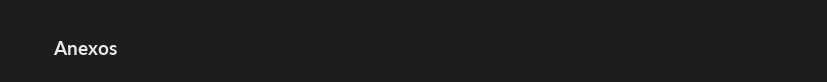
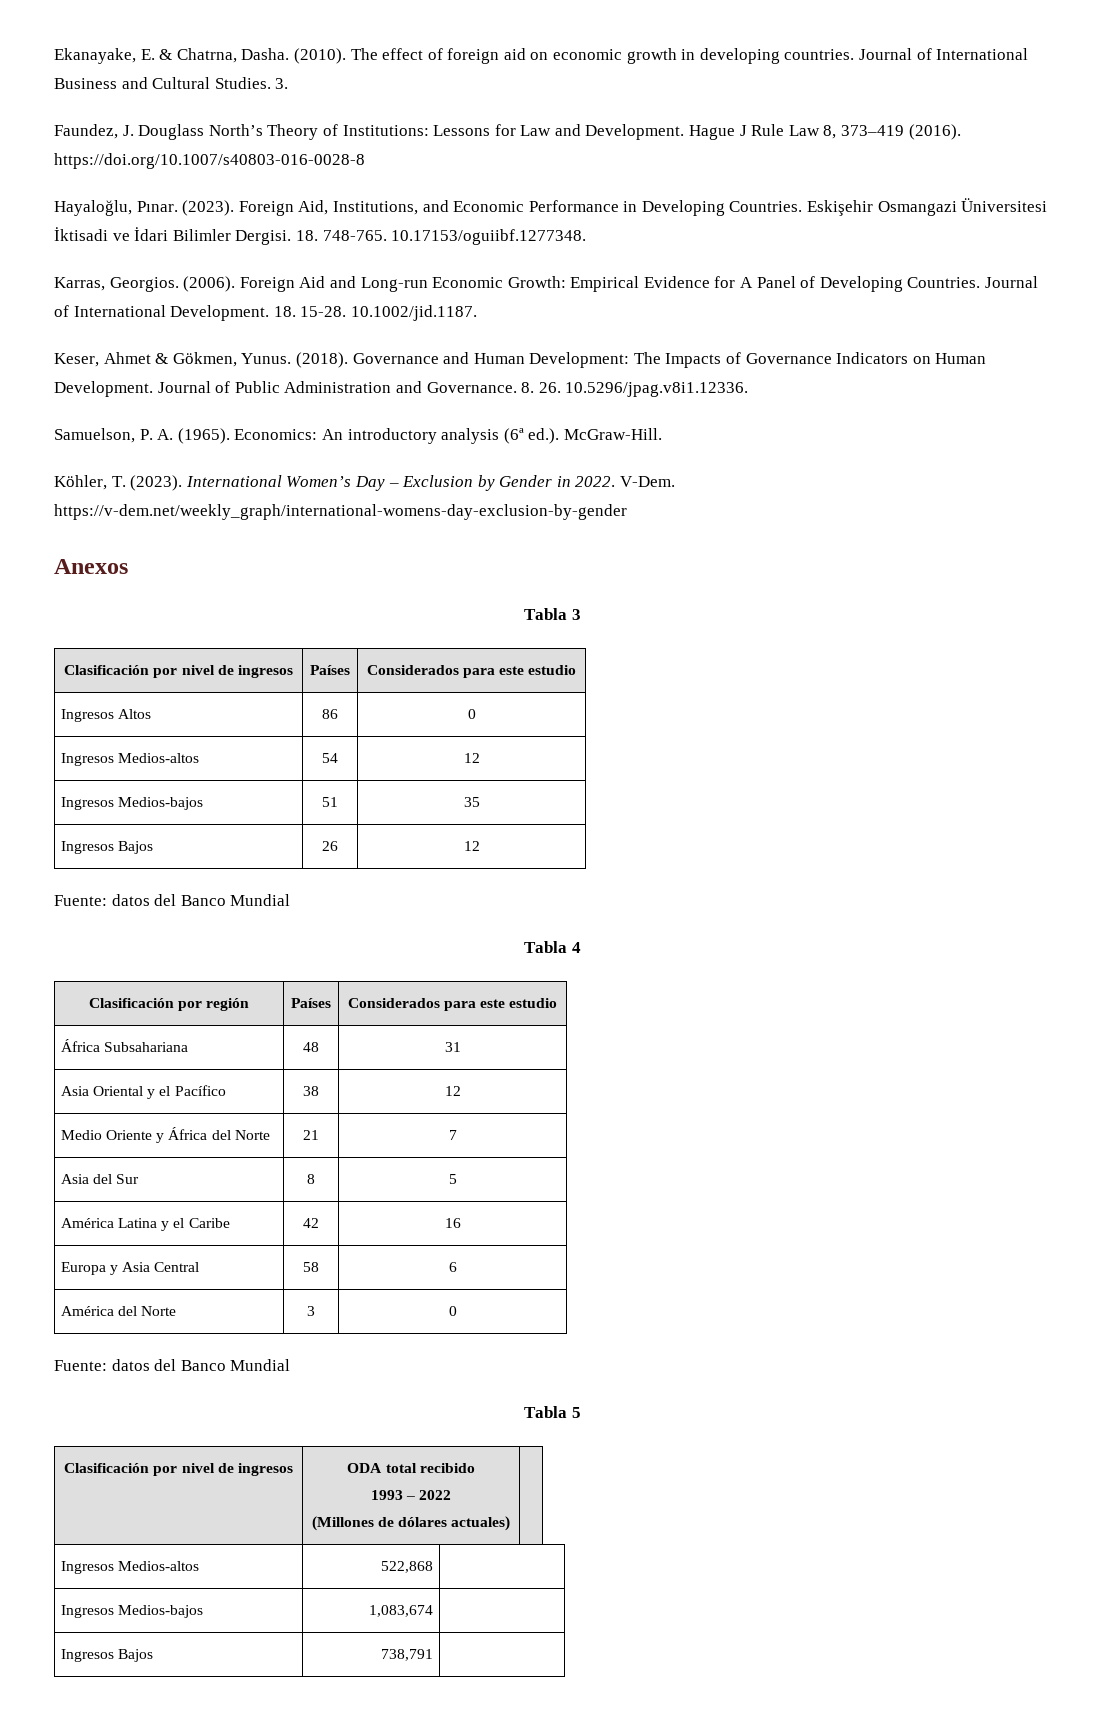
[53,41,117,55] Anexos -> [54,48,1029,64] [54,77,289,89] [54,124,961,140] [54,153,365,169] [54,198,1048,216] [54,227,587,245] [54,276,1039,292] [54,305,477,321] [54,352,987,368] [54,381,749,397] [54,428,662,444] [54,475,676,491] [54,504,627,520] [54,559,128,574] [524,608,581,620] [64,665,293,678] [310,665,350,675] [366,665,577,678] [60,709,152,722] [322,709,338,719] [467,709,476,719] [60,753,200,766] [322,753,338,763] [463,753,480,763] [60,797,204,810] [322,797,338,807] [463,797,480,807] [60,841,154,854] [322,841,338,851] [463,841,480,851] [54,894,291,906] [524,941,581,953] [88,998,250,1011] [291,998,331,1008] [347,998,558,1011] [60,1039,189,1052] [303,1042,319,1052] [444,1042,461,1052] [60,1085,226,1099] [303,1086,319,1096] [444,1086,461,1096] [60,1127,270,1143] [303,1130,319,1140] [448,1130,457,1140] [60,1174,140,1184] [307,1174,315,1184] [448,1174,457,1184] [60,1218,230,1231] [303,1218,319,1228] [444,1218,461,1228] [60,1262,200,1275] [303,1262,319,1272] [448,1262,457,1272] [60,1306,177,1316] [307,1306,315,1316] [448,1306,457,1316] [54,1359,291,1371] [524,1406,581,1418] [64,1463,293,1476] [347,1463,475,1473] [370,1490,452,1500] [311,1516,511,1531] [60,1561,200,1574] [381,1561,434,1573] [60,1605,204,1618] [369,1605,434,1617] [60,1649,154,1662] [381,1649,434,1661] Ekanayake, E. & Chatrna, Dasha. (2010). The effect of foreign aid on economic growth in developing countries. Journal of International Business and Cultural Studies. 3. // Faundez, J. Douglass North’s Theory of Institutions: Lessons for Law and Development. Hague J Rule Law 8, 373–419 (2016). https://doi.org/10.1007/s40803-016-0028-8 // Hayaloğlu, Pınar. (2023). Foreign Aid, Institutions, and Economic Performance in Developing Countries. Eskişehir Osmangazi Üniversitesi İktisadi ve İdari Bilimler Dergisi. 18. 748-765. 10.17153/oguiibf.1277348. // Karras, Georgios. (2006). Foreign Aid and Long-run Economic Growth: Empirical Evidence for A Panel of Developing Countries. Journal of International Development. 18. 15-28. 10.1002/jid.1187. // Keser, Ahmet & Gökmen, Yunus. (2018). Governance and Human Development: The Impacts of Governance Indicators on Human Development. Journal of Public Administration and Governance. 8. 26. 10.5296/jpag.v8i1.12336. // Samuelson, P. A. (1965). Economics: An introductory analysis (6ª ed.). McGraw-Hill. // Köhler, T. (2023). International Women’s Day – Exclusion by Gender in 2022. V-Dem. https://v-dem.net/weekly_graph/international-womens-day-exclusion-by-gender // Anexos // Tabla 3 // Clasificación por nivel de ingresos | Países | Considerados para este estudio // Ingresos Altos | 86 | 0 // Ingresos Medios-altos | 54 | 12 // Ingresos Medios-bajos | 51 | 35 // Ingresos Bajos | 26 | 12 // Fuente: datos del Banco Mundial // Tabla 4 // Clasificación por región | Países | Considerados para este estudio // África Subsahariana | 48 | 31 // Asia Oriental y el Pacífico | 38 | 12 // Medio Oriente y África del Norte | 21 | 7 // Asia del Sur | 8 | 5 // América Latina y el Caribe | 42 | 16 // Europa y Asia Central | 58 | 6 // América del Norte | 3 | 0 // Fuente: datos del Banco Mundial // Tabla 5 // Clasificación por nivel de ingresos | ODA total recibido // 1993 – 2022 // (Millones de dólares actuales) | // Ingresos Medios-altos | 522,868 | // Ingresos Medios-bajos | 1,083,674 | // Ingresos Bajos | 738,791 |

